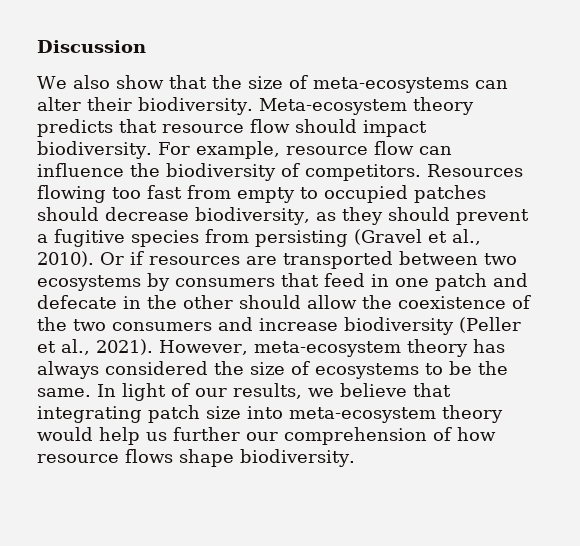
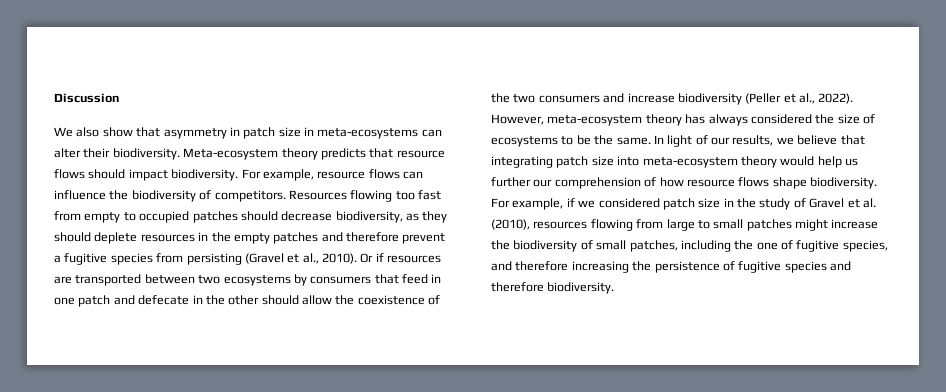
[211,75,308,89] the size of -> [163,127,314,139] asymmetry in patch size in
[250,119,290,133] flow -> [54,169,85,179] flows
[373,141,414,155] flow -> [368,169,400,179] flows
(450, 214) none -> [94,232,399,244] deplete resources in the empty patches and therefore
[96,339,153,355] 2021). -> [818,93,854,104] 2022).
(355, 458) none -> [491,198,876,210] [491,219,879,231] [491,240,888,252] [491,261,851,273] [491,282,615,294] For example, if we considered patch size in the study of Gravel et al. (2010), resources flowing from large to small patches might increase the biodiversity of small patches, including the one of fugitive species, and therefore increasing the persistence of fugitive species and therefore biodiversity.

